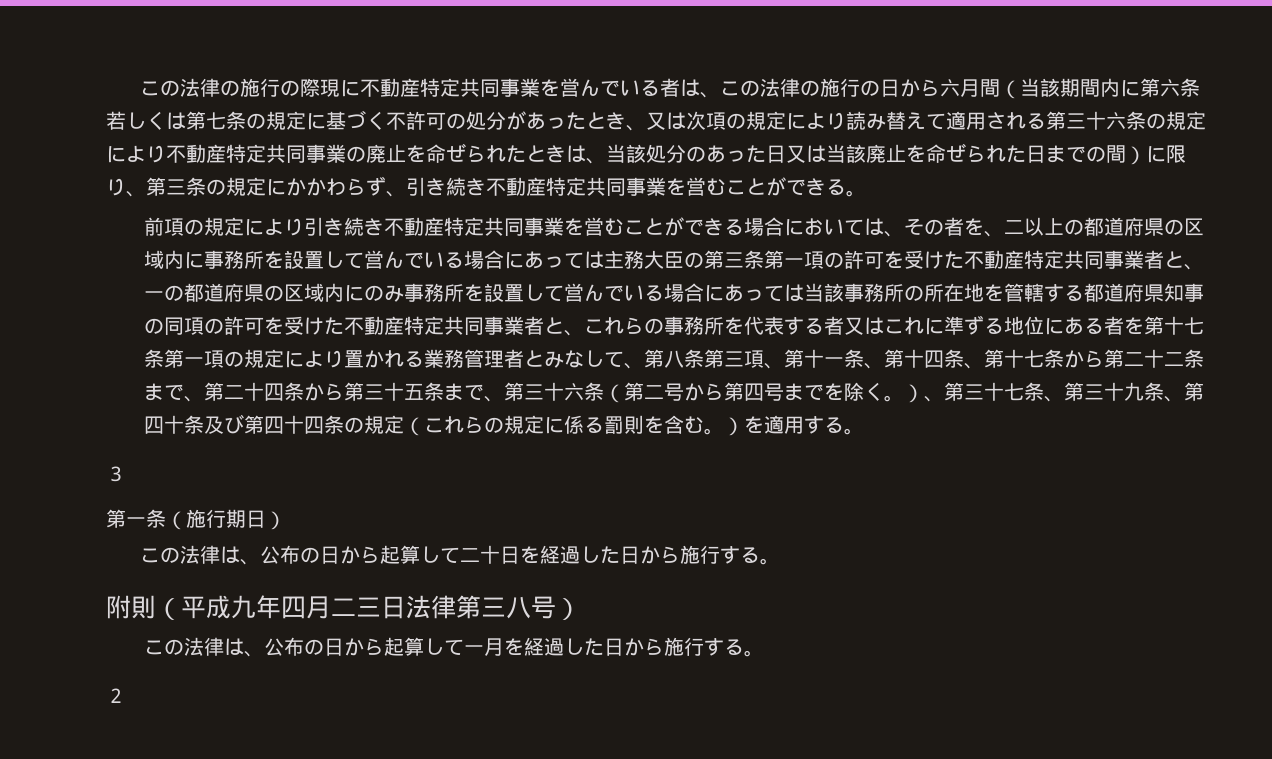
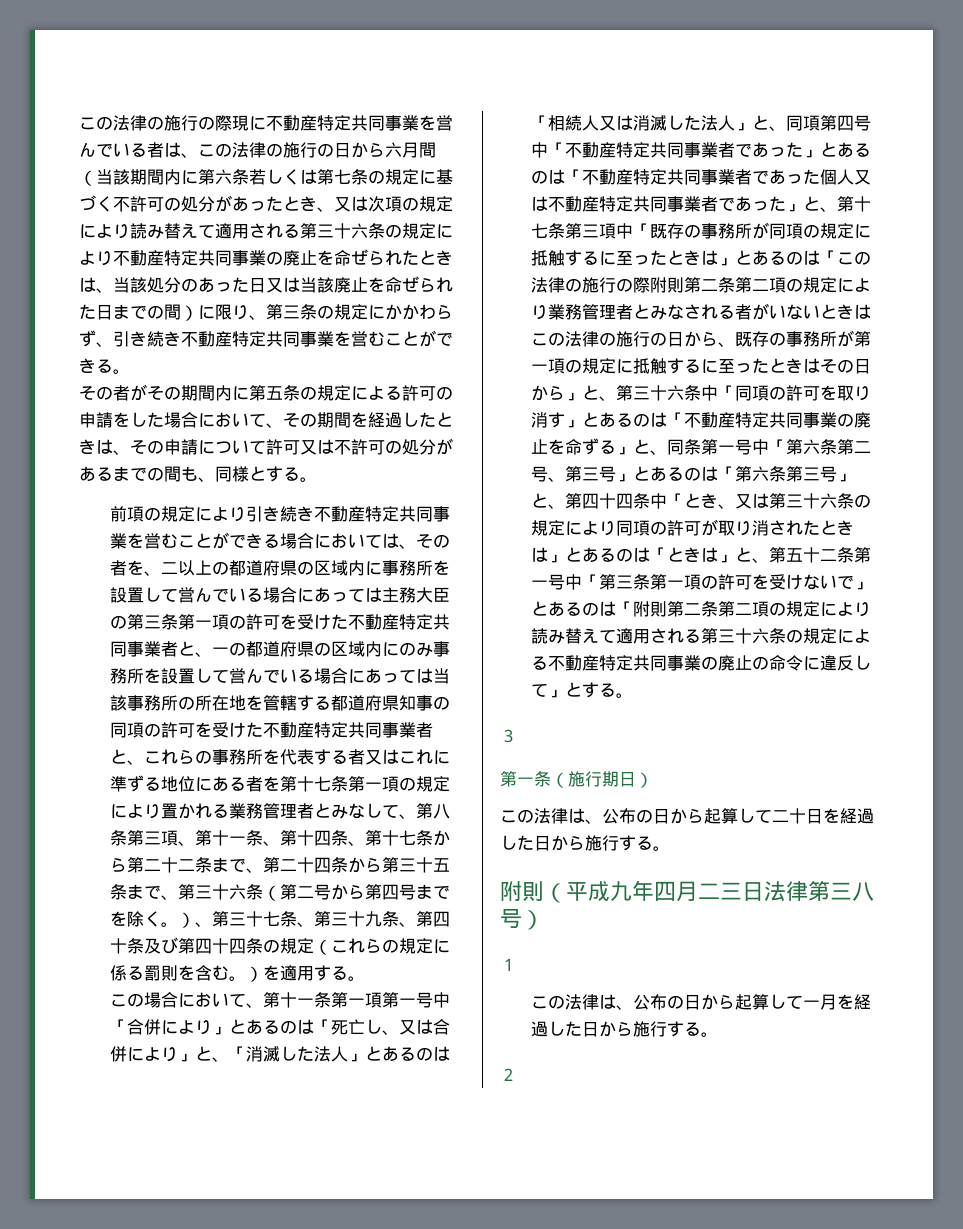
(866, 193) none -> [79,384,453,401] [79,412,453,428] [79,438,453,455] [79,466,317,482] // その者がその期間内に第五条の規定による許可の申請をした場合において、その期間を経過したときは、その申請について許可又は不許可の処分があるまでの間も、同様とする。
(864, 431) none -> [109,992,450,1008] [109,1019,450,1035] [109,1046,450,1062] [530,115,871,131] [530,142,871,158] [530,169,871,185] [530,196,871,212] [530,222,871,239] [530,250,871,266] [530,277,871,293] [530,303,871,320] [530,330,871,347] [530,358,871,374] [530,385,871,401] [530,412,871,428] [530,438,871,455] [530,466,854,482] [530,493,871,509] [530,519,854,536] [530,547,871,563] [530,574,871,590] [530,601,871,617] [530,628,871,644] [530,655,871,671] [530,682,633,698] // この場合において、第十一条第一項第一号中「合併により」とあるのは「死亡し、又は合併により」と、「消滅した法人」とあるのは「相続人又は消滅した法人」と、同項第四号中「不動産特定共同事業者であった」とあるのは「不動産特定共同事業者であった個人又は不動産特定共同事業者であった」と、第十七条第三項中「既存の事務所が同項の規定に抵触するに至ったときは」とあるのは「この法律の施行の際附則第二条第二項の規定により業務管理者とみなされる者がいないときはこの法律の施行の日から、既存の事務所が第一項の規定に抵触するに至ったときはその日から」と、第三十六条中「同項の許可を取り消す」とあるのは「不動産特定共同事業の廃止を命ずる」と、同条第一号中「第六条第二号、第三号」とあるのは「第六条第三号」と、第四十四条中「とき、又は第三十六条の規定により同項の許可が取り消されたときは」とあるのは「ときは」と、第五十二条第一号中「第三条第一項の許可を受けないで」とあるのは「附則第二条第二項の規定により読み替えて適用される第三十六条の規定による不動産特定共同事業の廃止の命令に違反して」とする。
(581, 609) none -> [500,958,517,971] // １

